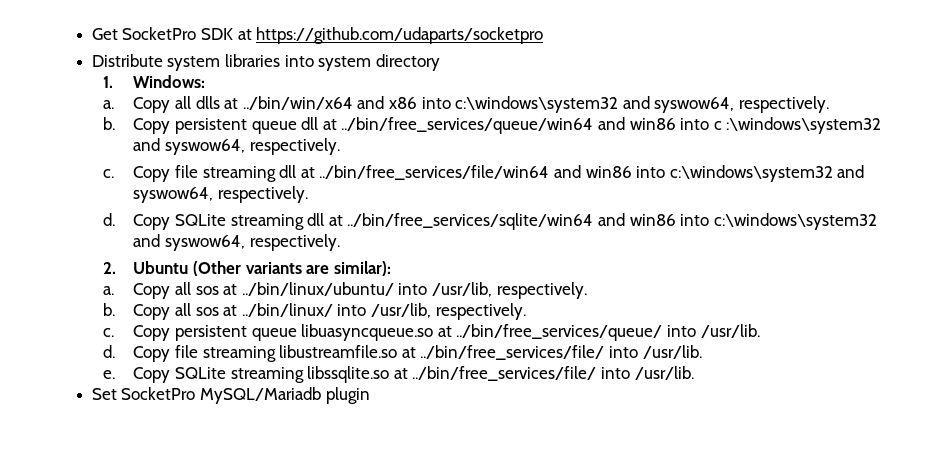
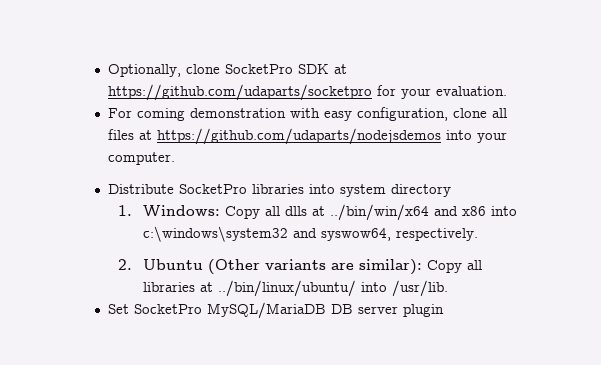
[91,28,118,40] Get -> [107,64,220,77] Optionally, clone
(544, 35) none -> [376,85,507,99] [107,107,507,121] [107,128,507,145] [107,152,175,165] for your evaluation. // For coming demonstration with easy configuration, clone all files at https://github.com/udaparts/nodejsdemos into your computer.
[167,56,221,71] system -> [178,184,247,194] SocketPro
[103,100,115,109] // a. -> (221, 211) none
[103,117,882,134] [133,138,340,155] [103,165,865,182] [133,186,309,203] [103,213,877,230] [133,234,340,251] // b. Copy persistent queue dll at ../bin/free_services/queue/win64 and win86 into c :\windows\system32 and syswow64, respectively. // c. Copy file streaming dll at ../bin/free_services/file/win64 and win86 into c:\windows\system32 and syswow64, respectively. // d. Copy SQLite streaming dll at ../bin/free_services/sqlite/win64 and win86 into c:\windows\system32 and syswow64, respectively. -> (479, 234) none
[103,282,219,299] // a. Copy all sos -> [427,260,483,273] [143,282,196,292] Copy all libraries
[431,282,587,299] [103,303,526,320] [103,324,760,341] [103,345,702,362] [103,366,630,383] /usr/lib, respectively. // b. Copy all sos at ../bin/linux/ into /usr/lib, respectively. // c. Copy persistent queue libuasyncqueue.so at ../bin/free_services/queue/ into /usr/lib. // d. Copy file streaming libustreamfile.so at ../bin/free_services/file/ into /usr/lib. // e. Copy SQLite streaming libssqlite.so at ../bin/free_services/file/ into -> (388, 287) none
[200,387,322,404] MySQL/Mariadb -> [206,302,398,319] MySQL/MariaDB DB server

